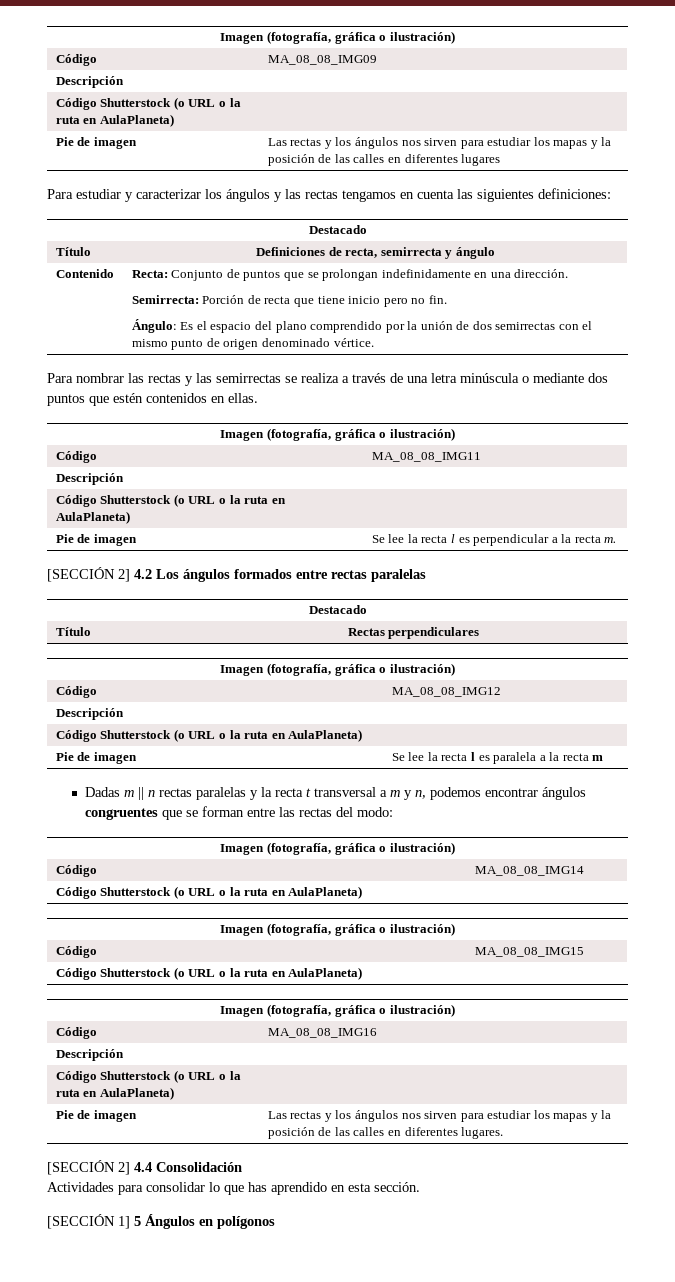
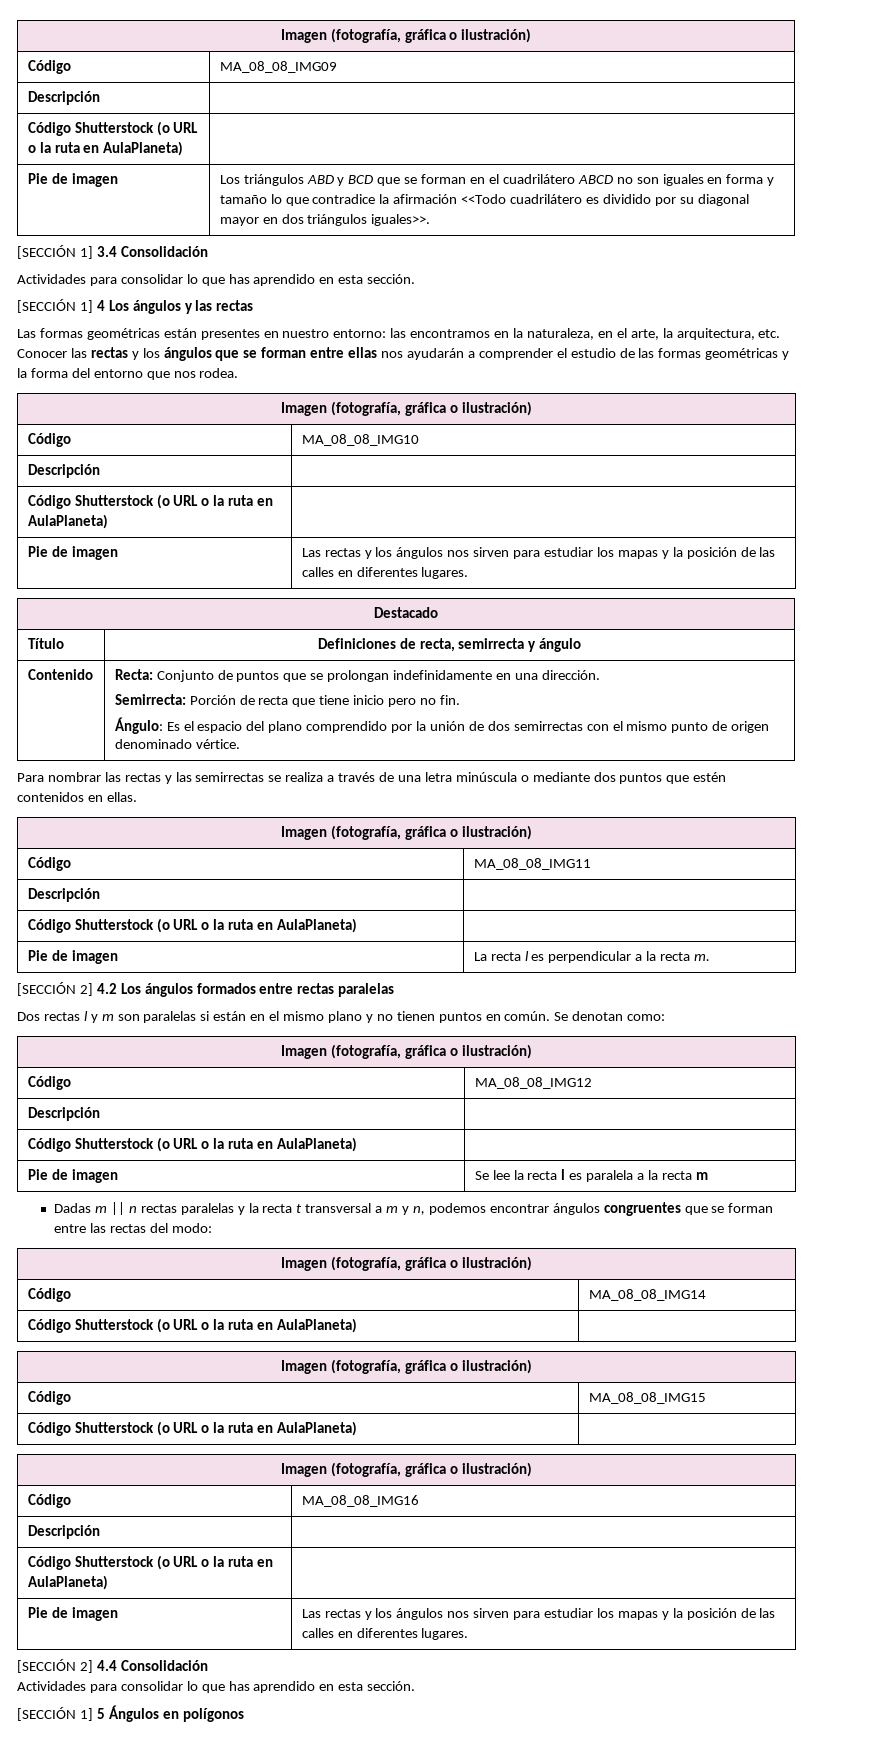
(174, 120) none -> [27,173,118,187] [219,174,775,186] [219,194,749,206] [219,214,431,226] [17,245,208,259] [17,274,416,286] [17,299,254,314] [17,328,781,340] [17,347,790,361] [17,368,239,380] [281,401,532,416] [27,433,71,447] [301,434,419,446] [27,464,100,478] [27,494,274,509] [27,514,108,529] // Pie de imagen | Los triángulos ABD y BCD que se forman en el cuadrilátero ABCD no son iguales en forma y tamaño lo que contradice la afirmación <<Todo cuadrilátero es dividido por su diagonal mayor en dos triángulos iguales>>. // [SECCIÓN 1] 3.4 Consolidación // Actividades para consolidar lo que has aprendido en esta sección. // [SECCIÓN 1] 4 Los ángulos y las rectas // Las formas geométricas están presentes en nuestro entorno: las encontramos en la naturaleza, en el arte, la arquitectura, etc. Conocer las rectas y los ángulos que se forman entre ellas nos ayudarán a comprender el estudio de las formas geométricas y la forma del entorno que nos rodea. // Imagen (fotografía, gráfica o ilustración) // Código | MA_08_08_IMG10 // Descripción | // Código Shutterstock (o URL o la ruta en AulaPlaneta) |
[461,154,501,166] [47,188,611,202] lugares // Para estudiar y caracterizar los ángulos y las rectas tengamos en cuenta las siguientes definiciones: -> [421,567,469,579] lugares.
[371,534,418,543] Se lee la -> [473,952,487,961] La
[308,605,367,614] [55,627,91,636] [347,627,480,639] // Destacado // Título | Rectas perpendiculares -> [17,1011,666,1023] // Dos rectas l y m son paralelas si están en el mismo plano y no tienen puntos en común. Se denotan como:

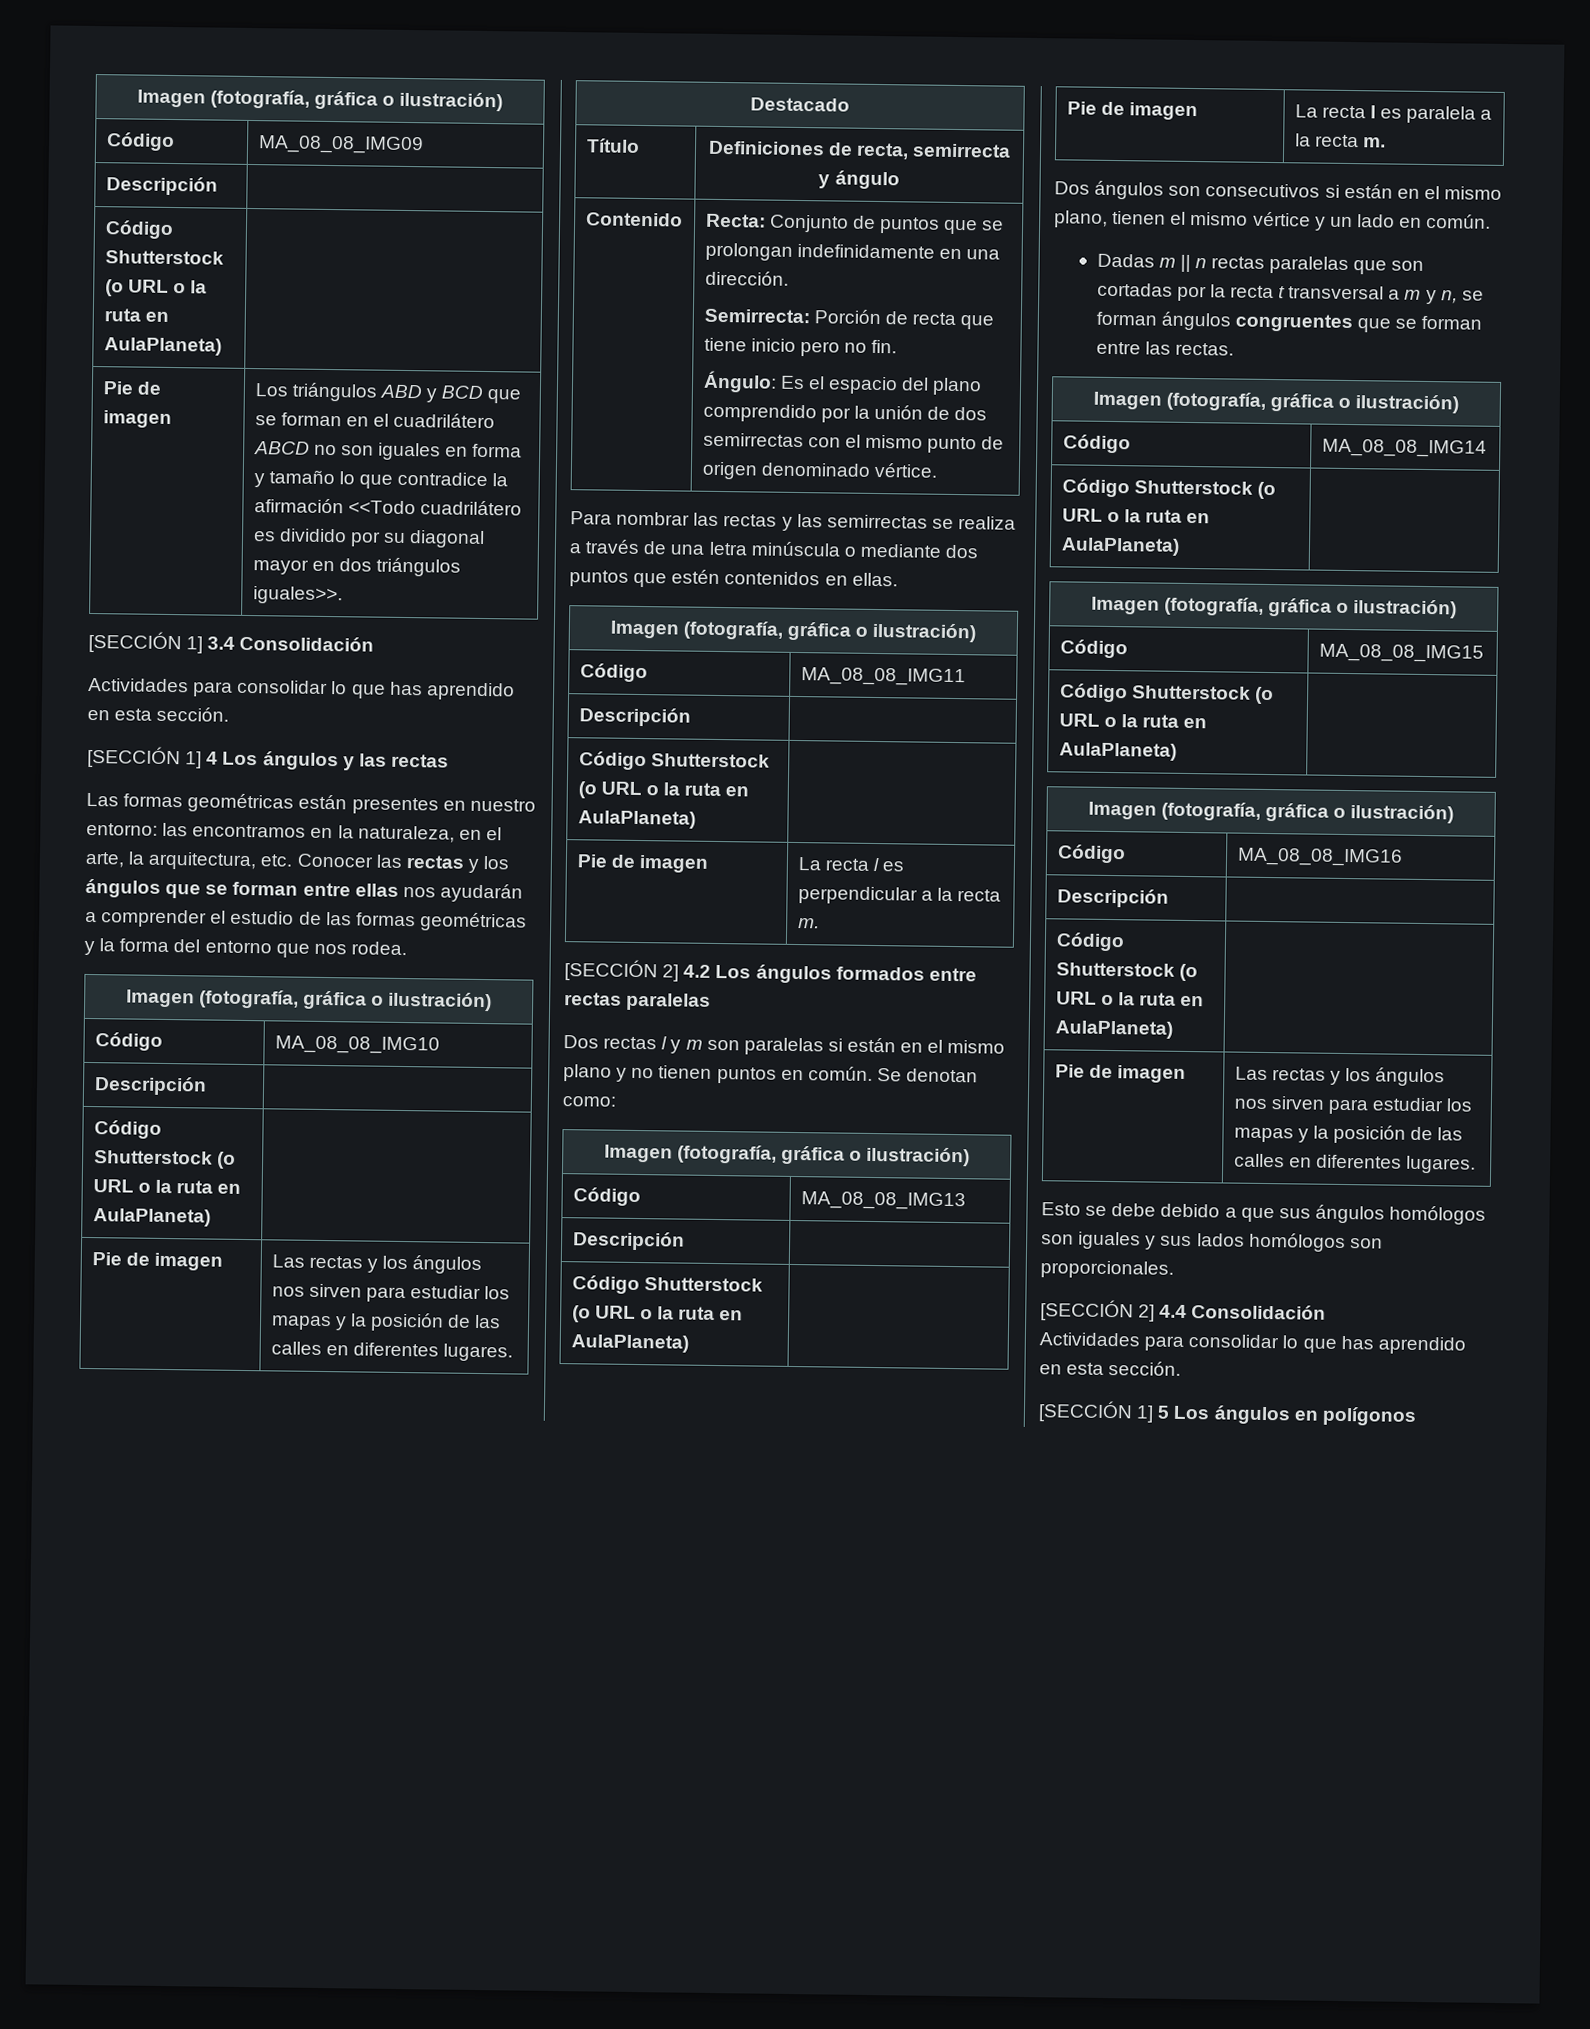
[474,1077,592,1089] MA_08_08_IMG12 -> [800,1191,966,1211] MA_08_08_IMG13
[474,1170,524,1180] Se lee la -> [1294,104,1318,118] La
[695,1172,708,1180] m -> [1362,137,1386,148] [1054,180,1503,200] [1054,210,1492,231] m. // Dos ángulos son consecutivos si están en el mismo plano, tienen el mismo vértice y un lado en común.
[237,1206,245,1215] y -> [1353,260,1425,275] [1096,282,1207,302] que son cortadas por
[428,1203,549,1215] podemos encontrar -> [1461,290,1484,301] [1095,311,1157,326] se forman
[109,1223,212,1233] rectas del modo: -> [1174,342,1234,356] rectas.
(469, 1634) none -> [1041,1202,1487,1225] [1041,1231,1383,1253] [1040,1260,1174,1279] // Esto se debe debido a que sus ángulos homólogos son iguales y sus lados homólogos son proporcionales.
[108,1705,159,1722] Ángulos -> [1173,1405,1291,1425] Los ángulos

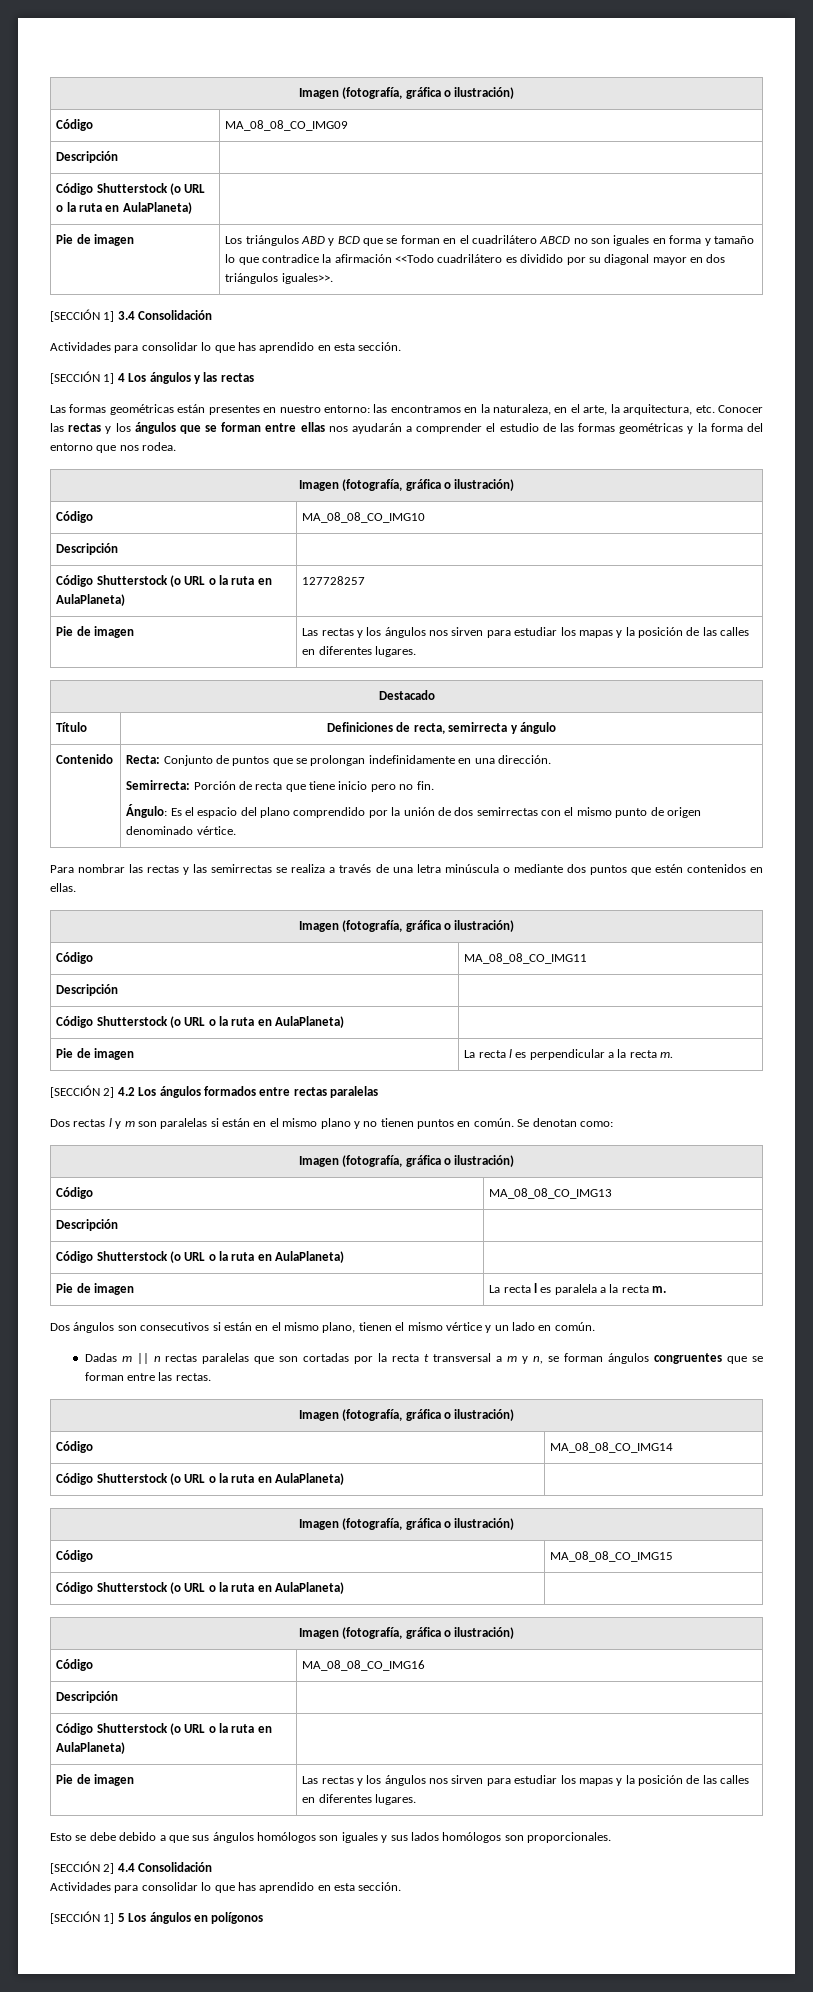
[136,89,504,112] [105,132,175,152] [257,135,424,155] Imagen (fotografía, gráfica o ilustración) // Código | MA_08_08_IMG09 -> [298,87,515,99] [56,119,94,131] [225,120,349,131] Imagen (fotografía, gráfica o ilustración) // Código | MA_08_08_CO_IMG09
[274,1035,440,1055] MA_08_08_IMG10 -> [302,512,426,523] MA_08_08_CO_IMG10
(211, 1217) none -> [302,576,366,585] 127728257
[800,667,966,687] MA_08_08_IMG11 -> [464,953,588,964] MA_08_08_CO_IMG11
[800,1191,966,1211] MA_08_08_IMG13 -> [489,1188,613,1199] MA_08_08_CO_IMG13
[1321,438,1487,458] MA_08_08_IMG14 -> [550,1442,674,1453] MA_08_08_CO_IMG14
[1318,643,1484,663] MA_08_08_IMG15 -> [550,1551,674,1562] MA_08_08_CO_IMG15
[1236,847,1403,867] MA_08_08_IMG16 -> [302,1660,426,1671] MA_08_08_CO_IMG16

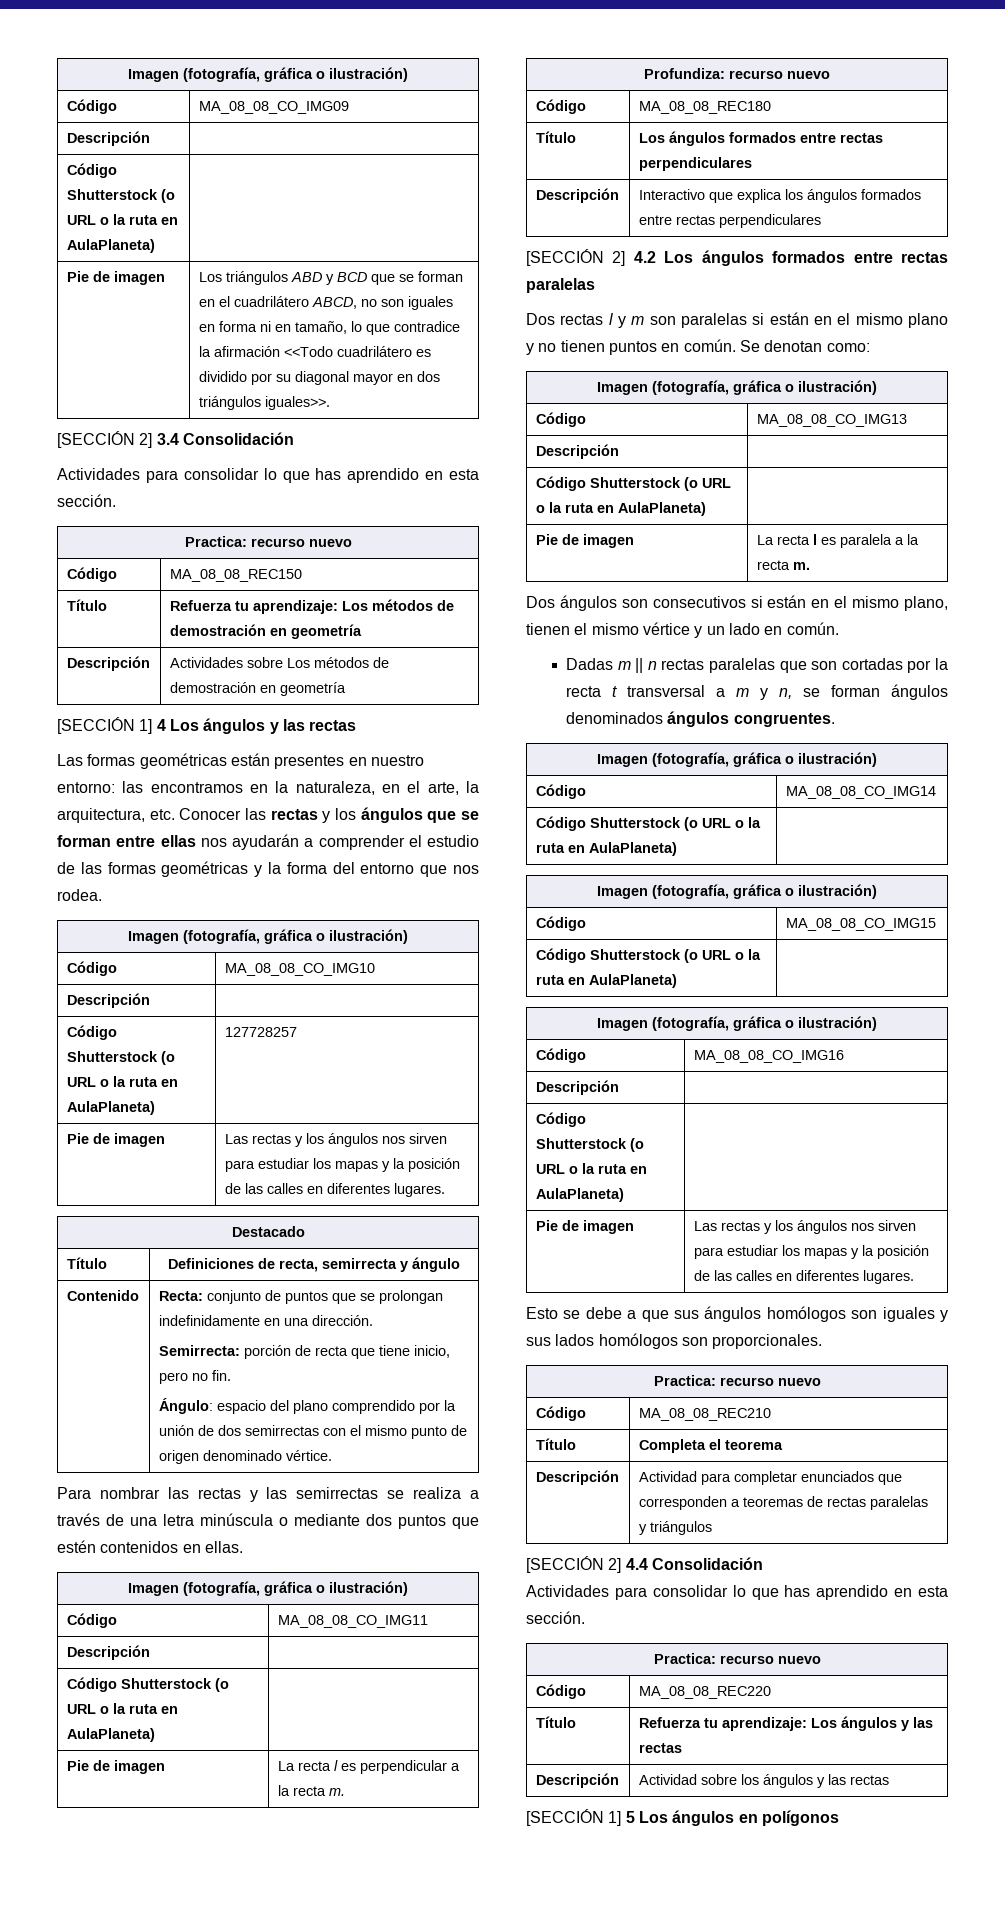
[539,236,571,244] ABCD -> [311,297,357,309] ABCD,
[704,236,754,246] y tamaño -> [259,321,347,334] ni en tamaño,
[103,311,115,322] 1] -> [139,433,153,448] 2]
(402, 346) none -> [184,536,352,547] [66,567,117,582] [169,569,302,582] [66,599,107,611] [169,599,454,614] [169,624,362,639] [66,656,150,671] [169,657,389,668] [169,682,346,696] // Practica: recurso nuevo // Código | MA_08_08_REC150 // Título | Refuerza tu aprendizaje: Los métodos de demostración en geometría // Descripción | Actividades sobre Los métodos de demostración en geometría
[163,755,213,766] Conjunto -> [206,1290,261,1304] conjunto
[193,781,236,790] Porción -> [243,1345,291,1359] porción
[338,781,368,790] inicio -> [413,1345,450,1358] inicio,
[170,807,194,816] Es el -> (213, 1406) none
(674, 1055) none -> [644,68,830,79] [535,99,586,114] [638,101,771,114] [535,131,576,143] [638,131,883,146] [638,157,752,171] [535,188,619,203] [638,189,921,203] [638,214,821,228] // Profundiza: recurso nuevo // Código | MA_08_08_REC180 // Título | Los ángulos formados entre rectas perpendiculares // Descripción | Interactivo que explica los ángulos formados entre rectas perpendiculares
[654,1353,764,1364] [84,1372,211,1381] congruentes que se forman entre las rectas. -> [566,711,835,727] denominados ángulos congruentes.
[119,1832,157,1841] debido -> (622, 1313) none
(611, 1837) none -> [653,1375,821,1386] [535,1406,586,1421] [638,1408,771,1421] [535,1438,576,1450] [638,1439,783,1453] [535,1470,619,1485] [638,1471,902,1485] [638,1496,928,1510] [638,1521,712,1535] // Practica: recurso nuevo // Código | MA_08_08_REC210 // Título | Completa el teorema // Descripción | Actividad para completar enunciados que corresponden a teoremas de rectas paralelas y triángulos
(402, 1886) none -> [653,1653,821,1664] [535,1684,586,1699] [638,1686,771,1699] [535,1716,576,1728] [638,1716,933,1731] [638,1743,682,1753] [535,1773,619,1788] [638,1774,889,1788] // Practica: recurso nuevo // Código | MA_08_08_REC220 // Título | Refuerza tu aprendizaje: Los ángulos y las rectas // Descripción | Actividad sobre los ángulos y las rectas

